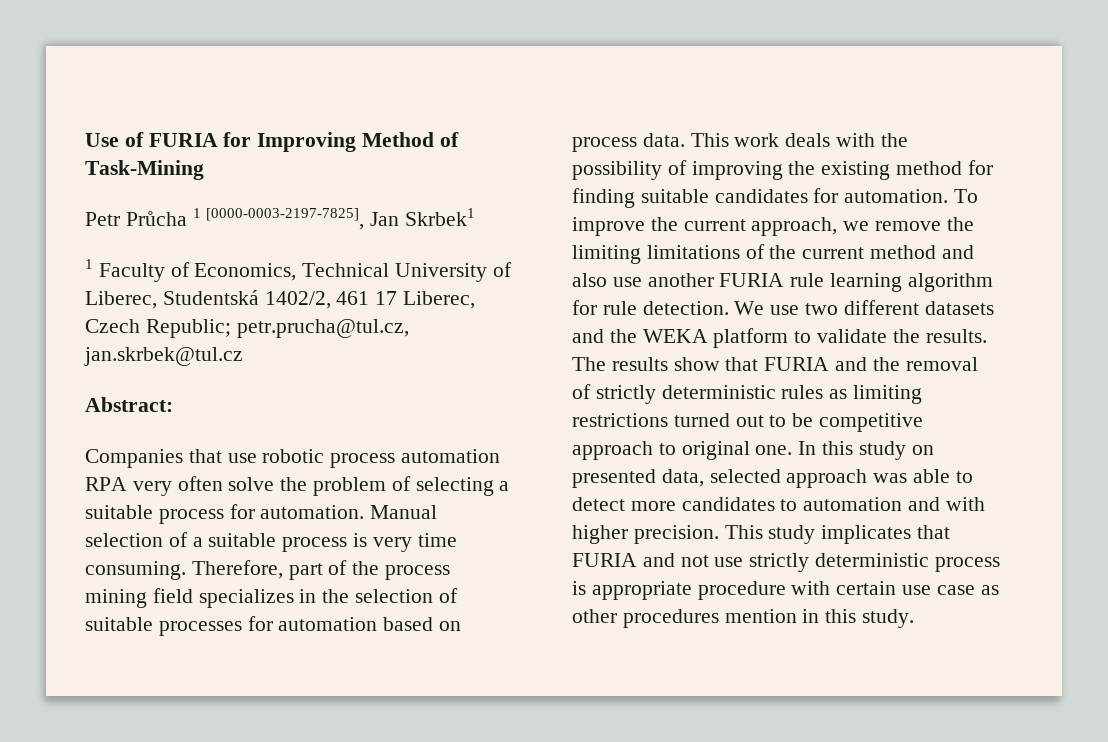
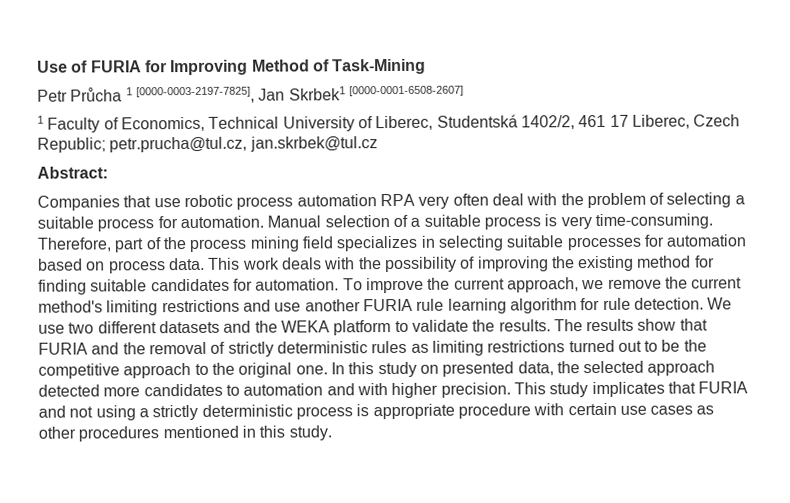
(476, 217) none -> [348,85,464,97] [0000-0001-6508-2607]
[228,477,275,491] solve -> [491,193,558,206] deal with
[417,533,457,547] [85,561,186,580] time consuming. -> [594,213,713,230] time-consuming.
[322,588,458,603] the selection of -> [437,235,503,251] selecting
[572,244,974,264] [572,273,607,287] limiting limitations of the current method and also -> [691,277,743,289] [38,299,271,316] current method's limiting restrictions and
(814, 420) none -> [683,339,707,352] the
(676, 449) none -> [211,362,235,375] the
(704, 478) none -> [556,361,580,374] the
[873,469,973,483] [572,497,625,511] was able to detect -> [38,384,100,397] detected
[714,557,744,567] use -> [95,405,149,421] using a
[936,585,975,595] case -> [650,405,694,415] cases
[724,609,797,623] mention -> [162,425,239,439] mentioned

